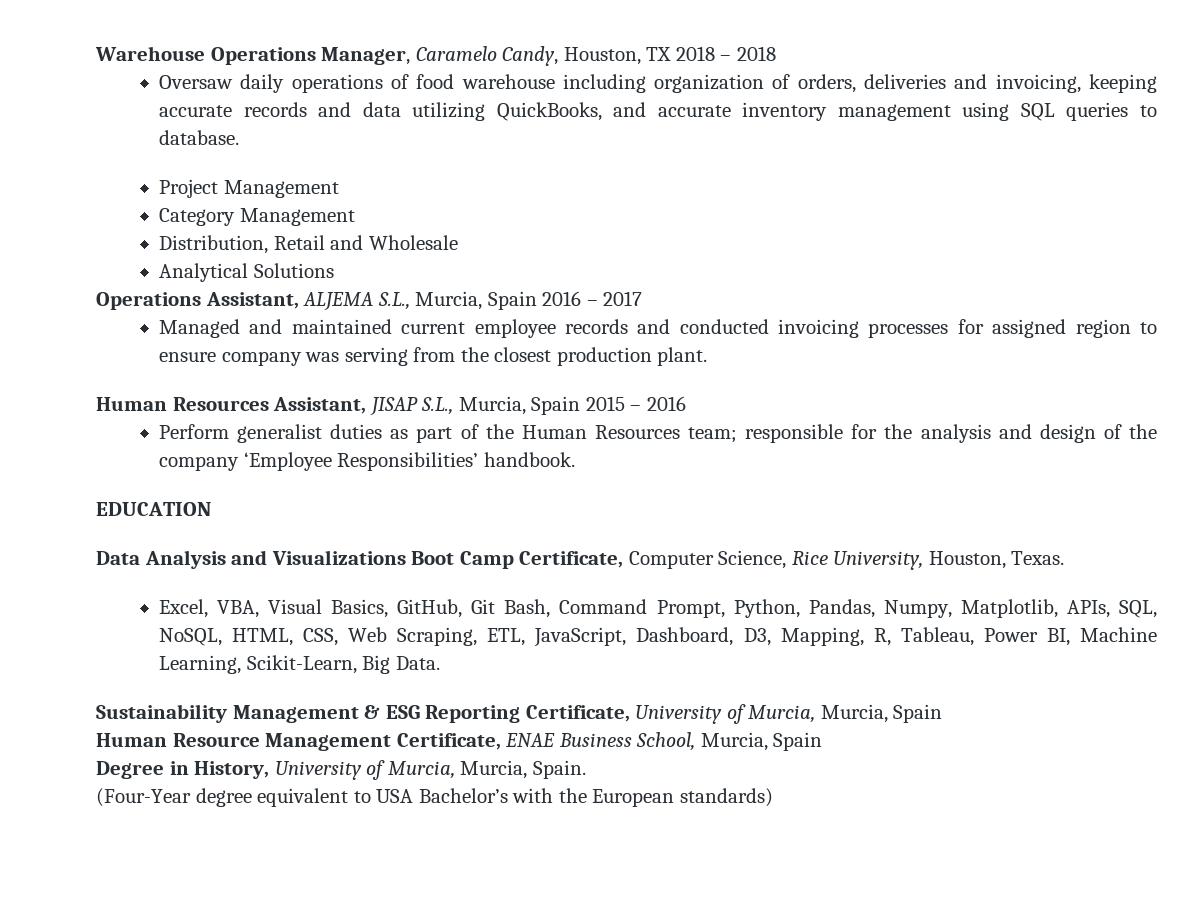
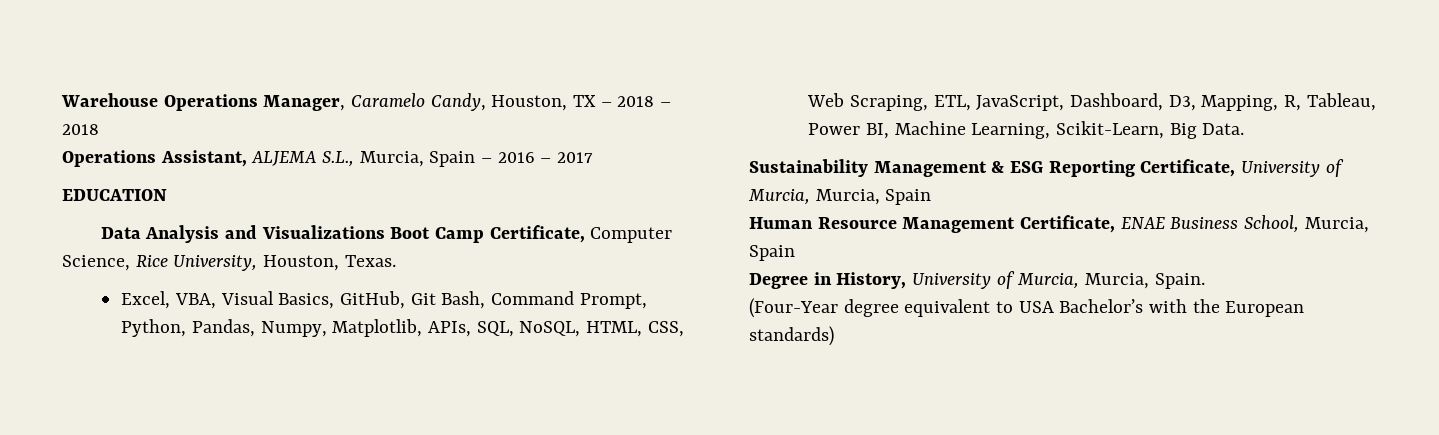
(672, 54) none -> [600,102,612,107] –
[158,74,1158,93] [158,102,1157,121] [158,130,239,145] [158,179,339,198] [158,208,355,226] [158,235,458,254] [158,263,334,282] // Oversaw daily operations of food warehouse including organization of orders, deliveries and invoicing, keeping accurate records and data utilizing QuickBooks, and accurate inventory management using SQL queries to database. // Project Management // Category Management // Distribution, Retail and Wholesale // Analytical Solutions -> (99, 129) none
(537, 300) none -> [481,158,493,163] –
[158,319,1158,338] [158,347,708,366] [96,396,686,416] [158,424,1158,443] [158,452,575,471] // Managed and maintained current employee records and conducted invoicing processes for assigned region to ensure company was serving from the closest production plant. // Human Resources Assistant, JISAP S.L., Murcia, Spain 2015 – 2016 // Perform generalist duties as part of the Human Resources team; responsible for the analysis and design of the company ‘Employee Responsibilities’ handbook. -> (594, 157) none

